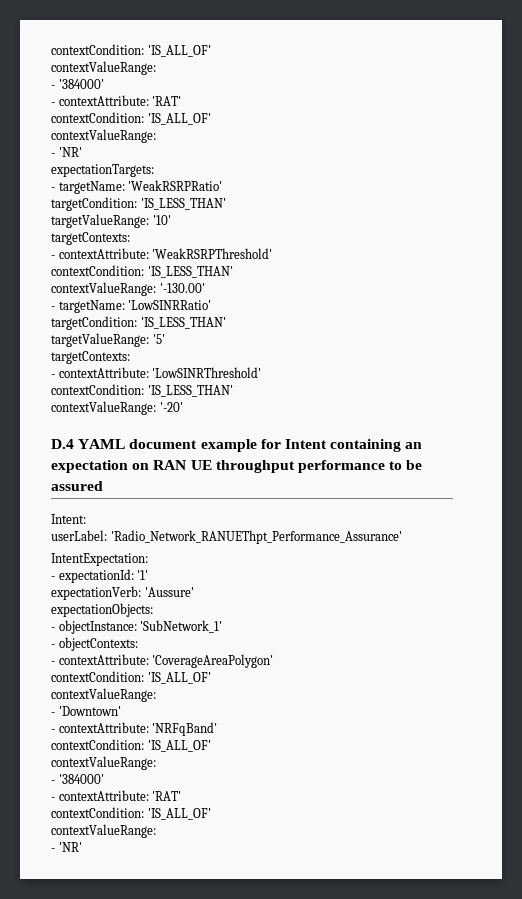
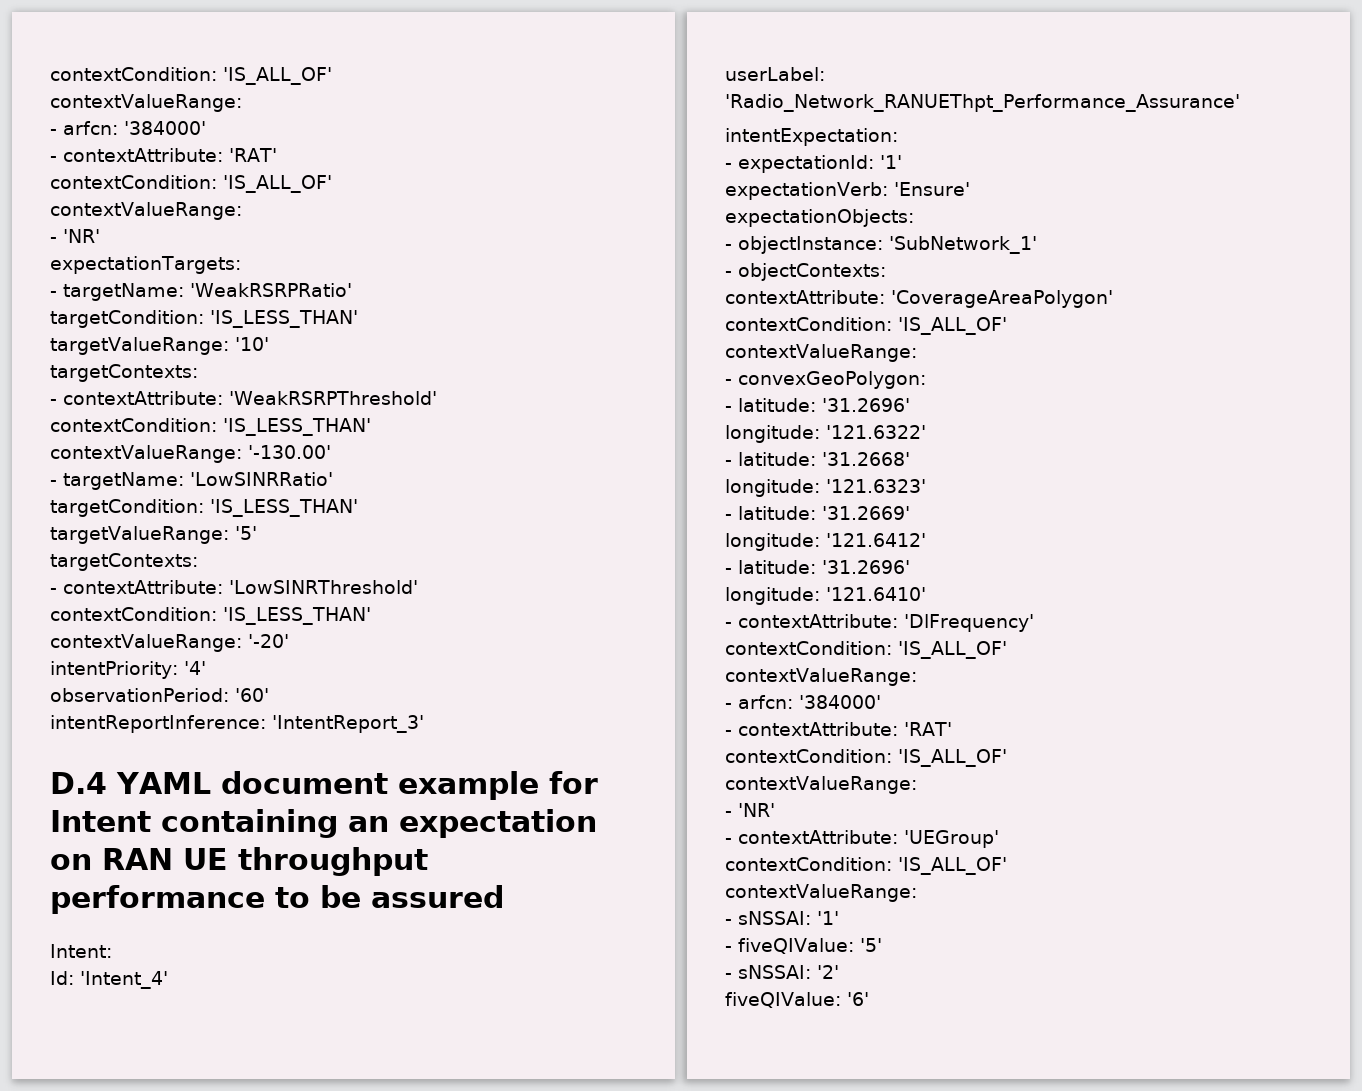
[51,44,211,57] [51,61,156,75] [51,85,55,89] contextCondition: 'IS_ALL_OF' // contextValueRange: // - -> [50,67,332,85] [50,94,242,112] [50,121,118,135] contextCondition: 'IS_ALL_OF' // contextValueRange: // - arfcn:
(183, 407) none -> [50,661,206,679] [50,688,269,702] [50,715,424,733] // intentPriority: '4' // observationPeriod: '60' // intentReportInference: 'IntentReport_3'
(86, 519) none -> [50,971,168,989] // Id: 'Intent_4'
[51,553,148,566] IntentExpectation: -> [725,128,898,146] intentExpectation:
[144,587,194,597] 'Aussure' -> [893,182,970,196] 'Ensure'
[51,661,55,665] - -> (886, 272) none
[58,706,121,716] [51,722,218,736] [51,739,211,752] [51,756,156,770] [51,774,104,784] [51,790,182,801] [51,807,211,820] [51,824,156,838] [51,842,82,852] 'Downtown' // - contextAttribute: 'NRFqBand' // contextCondition: 'IS_ALL_OF' // contextValueRange: // - '384000' // - contextAttribute: 'RAT' // contextCondition: 'IS_ALL_OF' // contextValueRange: // - 'NR' -> [738,371,926,389] [725,398,910,412] [725,425,926,443] [725,452,910,466] [725,479,926,497] [725,506,910,520] [725,533,926,551] [725,560,910,574] [725,587,926,605] [725,614,1034,632] [725,641,1007,659] [725,668,917,686] [725,695,881,709] [725,722,952,736] [725,749,1007,767] [725,776,917,794] [725,803,775,817] [725,830,999,848] [725,857,1007,875] [725,884,917,902] [725,911,839,925] [725,938,882,954] [725,965,839,979] [725,992,869,1008] convexGeoPolygon: // - latitude: '31.2696' // longitude: '121.6322' // - latitude: '31.2668' // longitude: '121.6323' // - latitude: '31.2669' // longitude: '121.6412' // - latitude: '31.2696' // longitude: '121.6410' // - contextAttribute: 'DlFrequency' // contextCondition: 'IS_ALL_OF' // contextValueRange: // - arfcn: '384000' // - contextAttribute: 'RAT' // contextCondition: 'IS_ALL_OF' // contextValueRange: // - 'NR' // - contextAttribute: 'UEGroup' // contextCondition: 'IS_ALL_OF' // contextValueRange: // - sNSSAI: '1' // - fiveQIValue: '5' // - sNSSAI: '2' // fiveQIValue: '6'

